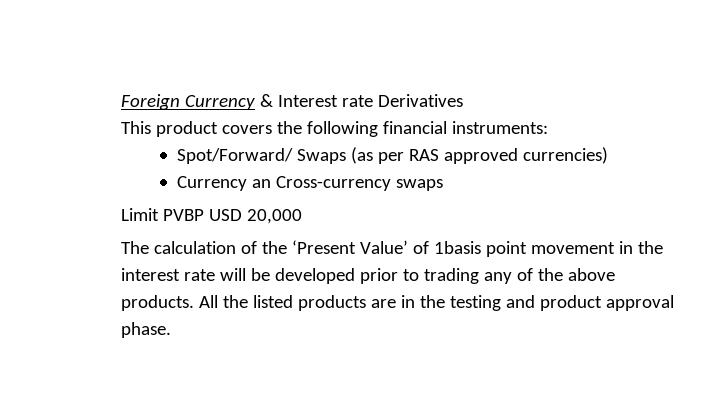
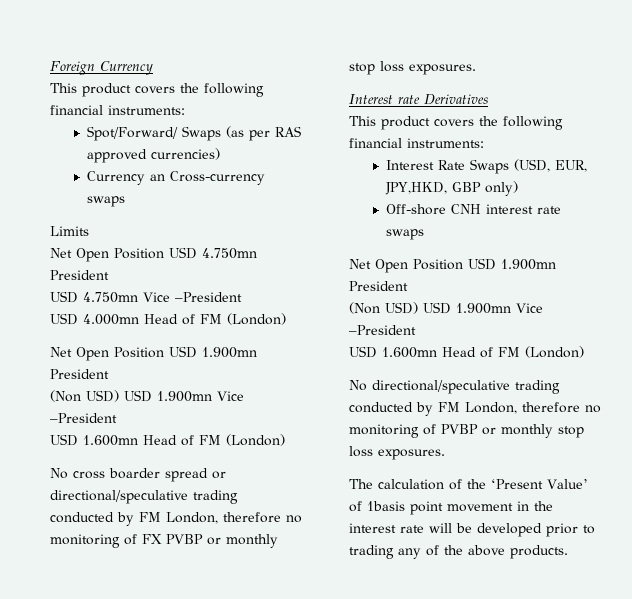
[259,94,463,107] & Interest rate Derivatives -> (154, 68) none
[120,208,302,224] Limit PVBP USD 20,000 -> [50,226,90,236] [50,247,258,262] [50,270,110,280] [50,291,243,303] [50,313,287,325] [50,346,258,361] [50,369,110,379] [50,390,245,402] [50,413,118,423] [50,434,286,446] [50,468,227,482] [50,490,239,504] [50,512,303,526] [50,534,279,548] [349,61,477,75] [349,94,489,105] [349,116,564,130] [349,138,485,148] [385,159,587,174] [384,181,518,196] [385,204,561,215] [385,229,424,240] [349,258,557,273] [349,281,409,291] [349,302,544,314] [349,325,417,335] [349,346,585,358] [349,380,561,394] [349,402,602,416] [349,424,585,438] [349,446,446,460] Limits // Net Open Position USD 4.750mn President // USD 4.750mn Vice –President // USD 4.000mn Head of FM (London) // Net Open Position USD 1.900mn President // (Non USD) USD 1.900mn Vice –President // USD 1.600mn Head of FM (London) // No cross boarder spread or directional/speculative trading conducted by FM London, therefore no monitoring of FX PVBP or monthly stop loss exposures. // Interest rate Derivatives // This product covers the following financial instruments: // Interest Rate Swaps (USD, EUR, JPY,HKD, GBP only) // Off-shore CNH interest rate swaps // Net Open Position USD 1.900mn President // (Non USD) USD 1.900mn Vice –President // USD 1.600mn Head of FM (London) // No directional/speculative trading conducted by FM London, therefore no monitoring of PVBP or monthly stop loss exposures.
[198,295,674,311] [120,322,171,338] All the listed products are in the testing and product approval phase. -> (569, 552) none

